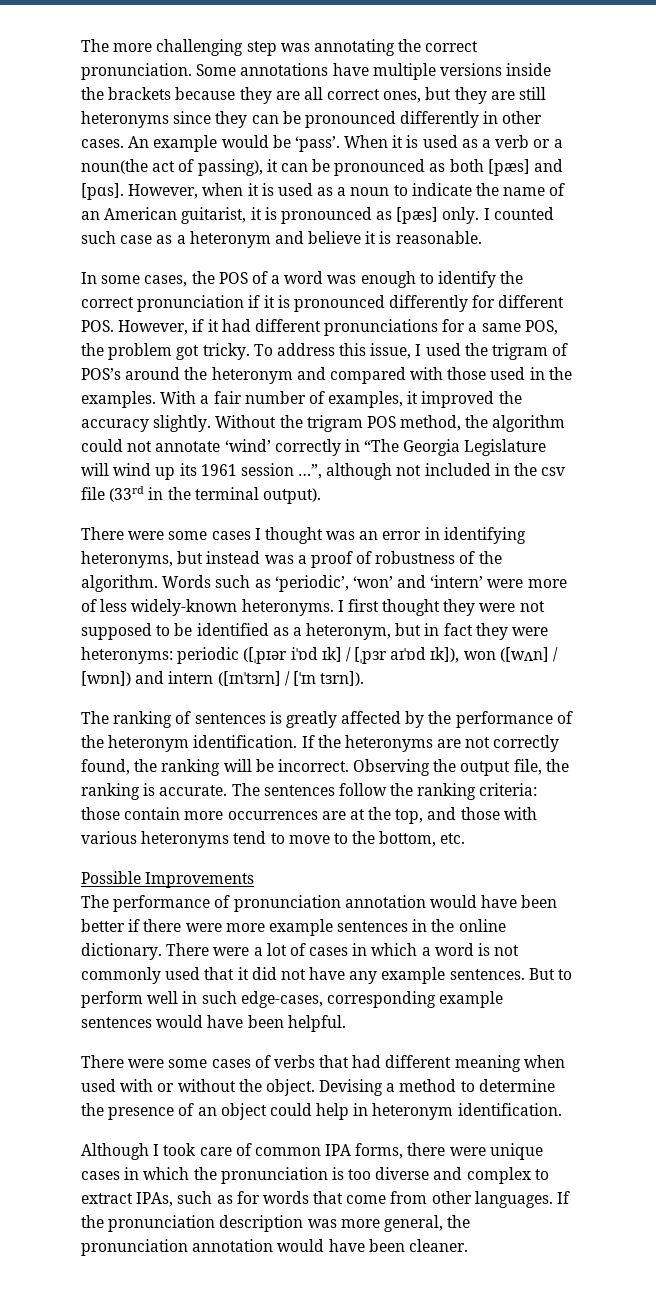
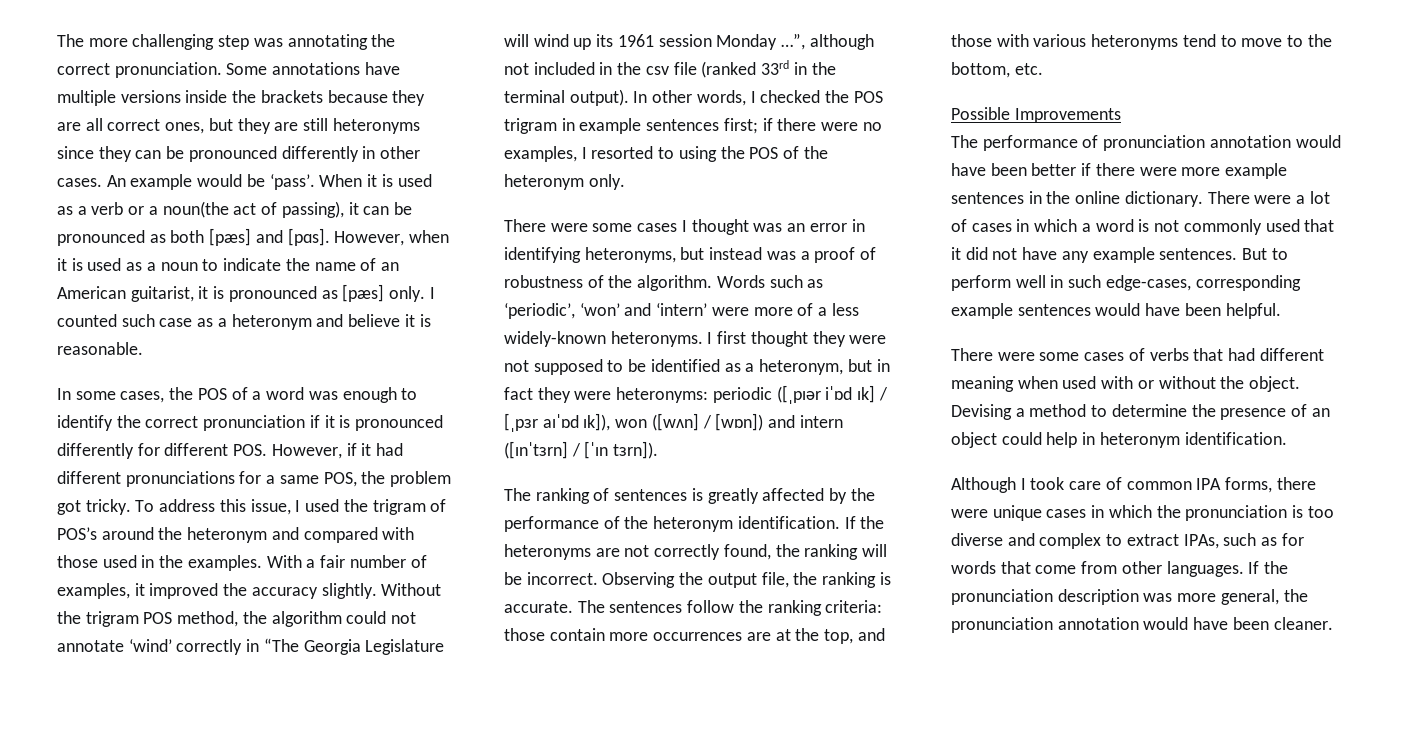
(294, 469) none -> [716,34,778,50] Monday
[109,486,145,502] (33rd -> [701,60,790,78] (ranked 33rd
(321, 496) none -> [633,90,883,106] [504,118,882,134] [504,146,828,162] [504,174,625,190] In other words, I checked the POS trigram in example sentences first; if there were no examples, I resorted to using the POS of the heteronym only.
(97, 605) none -> [818,307,828,316] a

